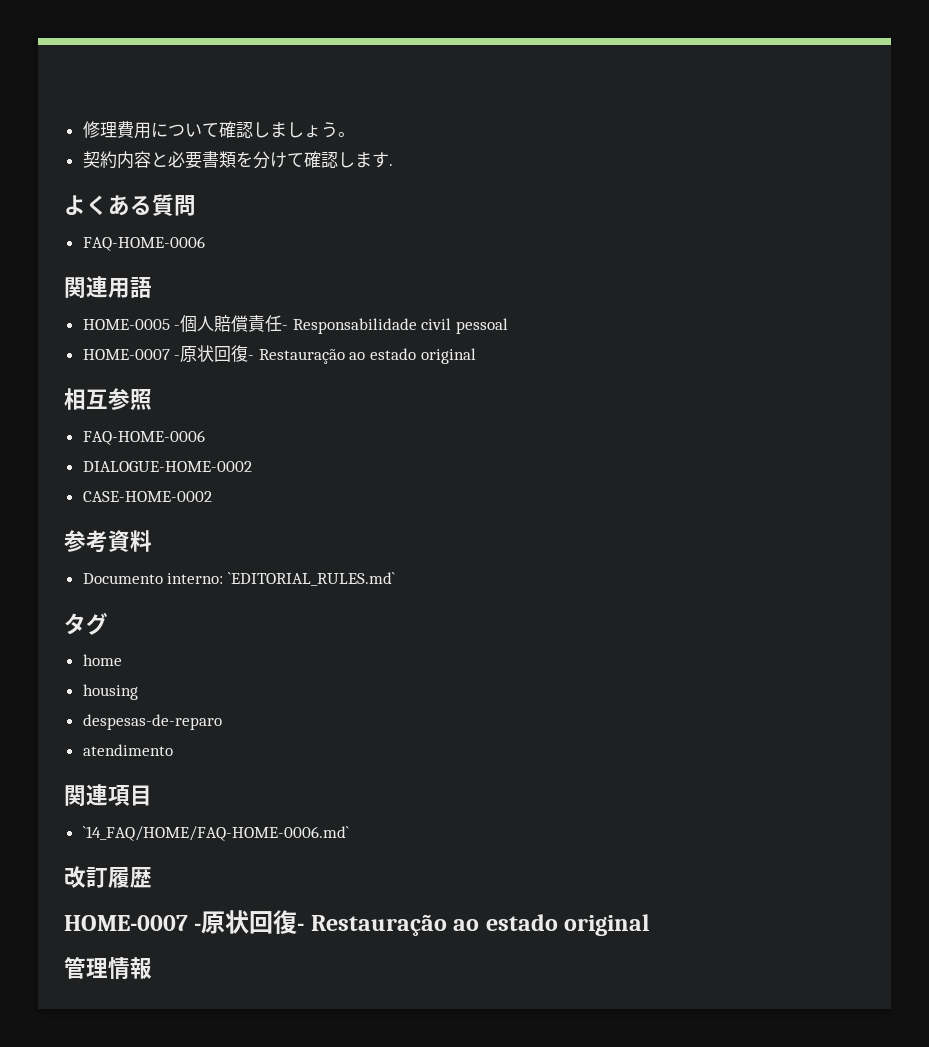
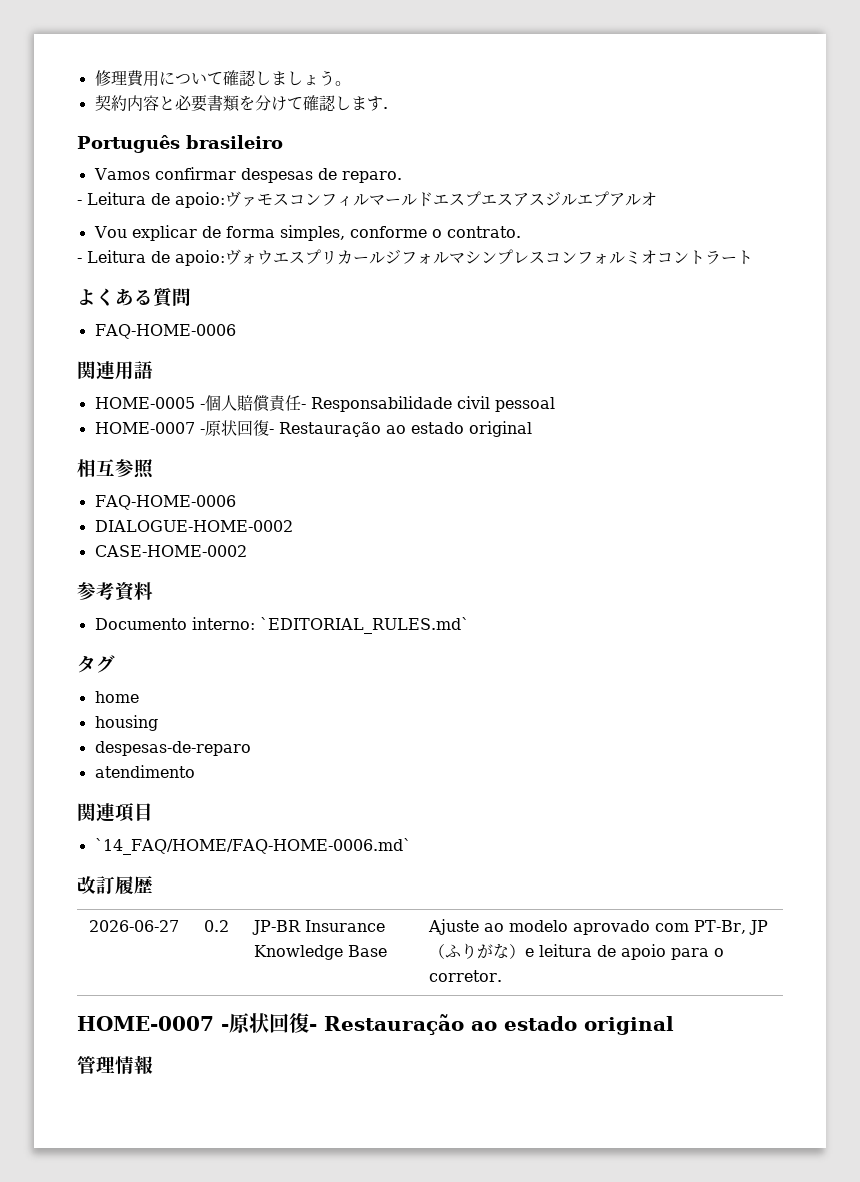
(393, 165) none -> [77,135,283,153] [93,167,402,183] [77,191,657,208] [93,225,521,241] [77,249,753,266] // Português brasileiro // Vamos confirmar despesas de reparo. // - Leitura de apoio:ヴァモスコンフィルマールドエスプエスアスジルエプアルオ // Vou explicar de forma simples, conforme o contrato. // - Leitura de apoio:ヴォウエスプリカールジフォルマシンプレスコンフォルミオコントラート
(152, 877) none -> [89,920,180,932] [204,920,230,932] [252,920,386,935] [254,945,388,960] [428,919,769,935] [429,943,725,960] [429,970,503,982] // 2026-06-27 | 0.2 | JP-BR Insurance Knowledge Base | Ajuste ao modelo aprovado com PT-Br, JP（ふりがな）e leitura de apoio para o corretor.

